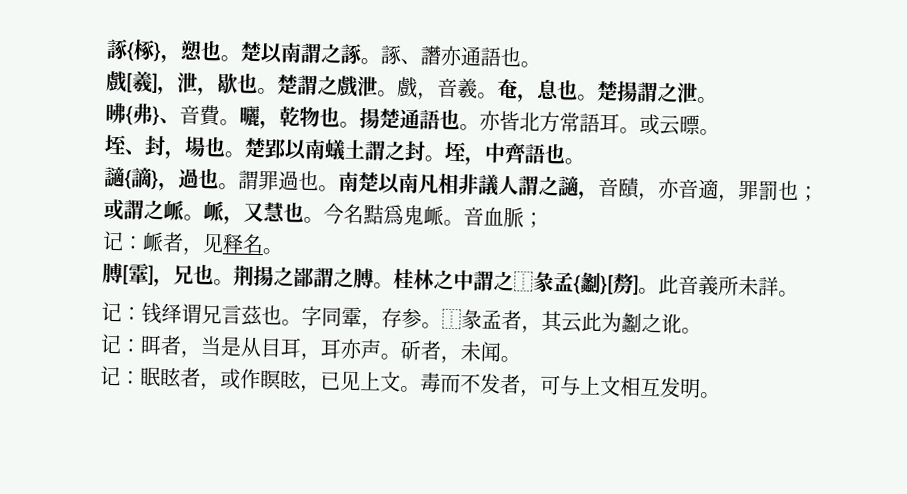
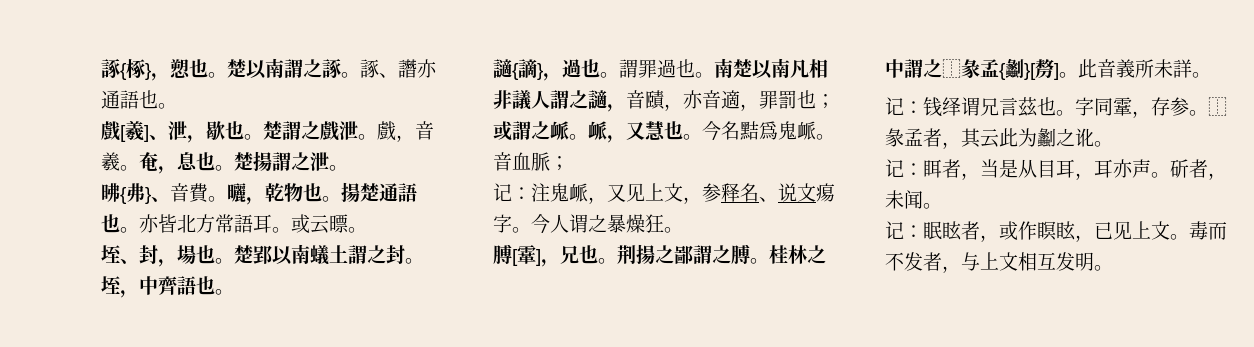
[157,85,178,96] ， -> [149,135,168,140] 、
[142,231,264,256] 衇者，见释名 -> [531,183,835,204] [493,214,664,234] 注鬼衇，又见上文，参释名、说文痬字。今人谓之暴燥狂
[540,374,561,396] 可 -> (961, 269) none

